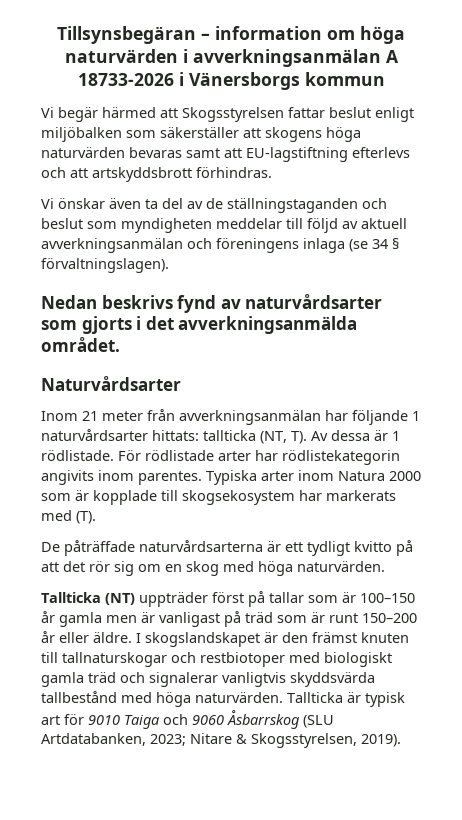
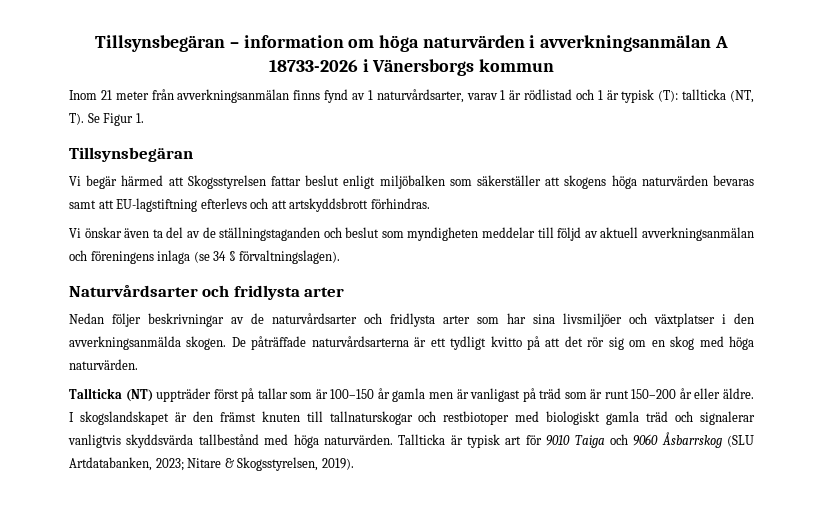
(385, 79) none -> [69,89,755,103] [69,113,144,126] [69,147,193,162] // Inom 21 meter från avverkningsanmälan finns fynd av 1 naturvårdsarter, varav 1 är rödlistad och 1 är typisk (T): tallticka (NT, T). Se Figur 1. // Tillsynsbegäran
[41,294,383,313] [41,316,358,334] [41,337,120,352] [41,376,181,391] [41,409,420,425] [41,429,400,444] [41,450,400,465] [41,470,421,485] [41,490,396,505] [41,510,96,524] Nedan beskrivs fynd av naturvårdsarter som gjorts i det avverkningsanmälda området. // Naturvårdsarter // Inom 21 meter från avverkningsanmälan har följande 1 naturvårdsarter hittats: tallticka (NT, T). Av dessa är 1 rödlistade. För rödlistade arter har rödlistekategorin angivits inom parentes. Typiska arter inom Natura 2000 som är kopplade till skogsekosystem har markerats med (T). // -> [69,285,345,300] [69,313,754,327] [69,336,227,350] Naturvårdsarter och fridlysta arter // Nedan följer beskrivningar av de naturvårdsarter och fridlysta arter som har sina livsmiljöer och växtplatser i den avverkningsanmälda skogen.

